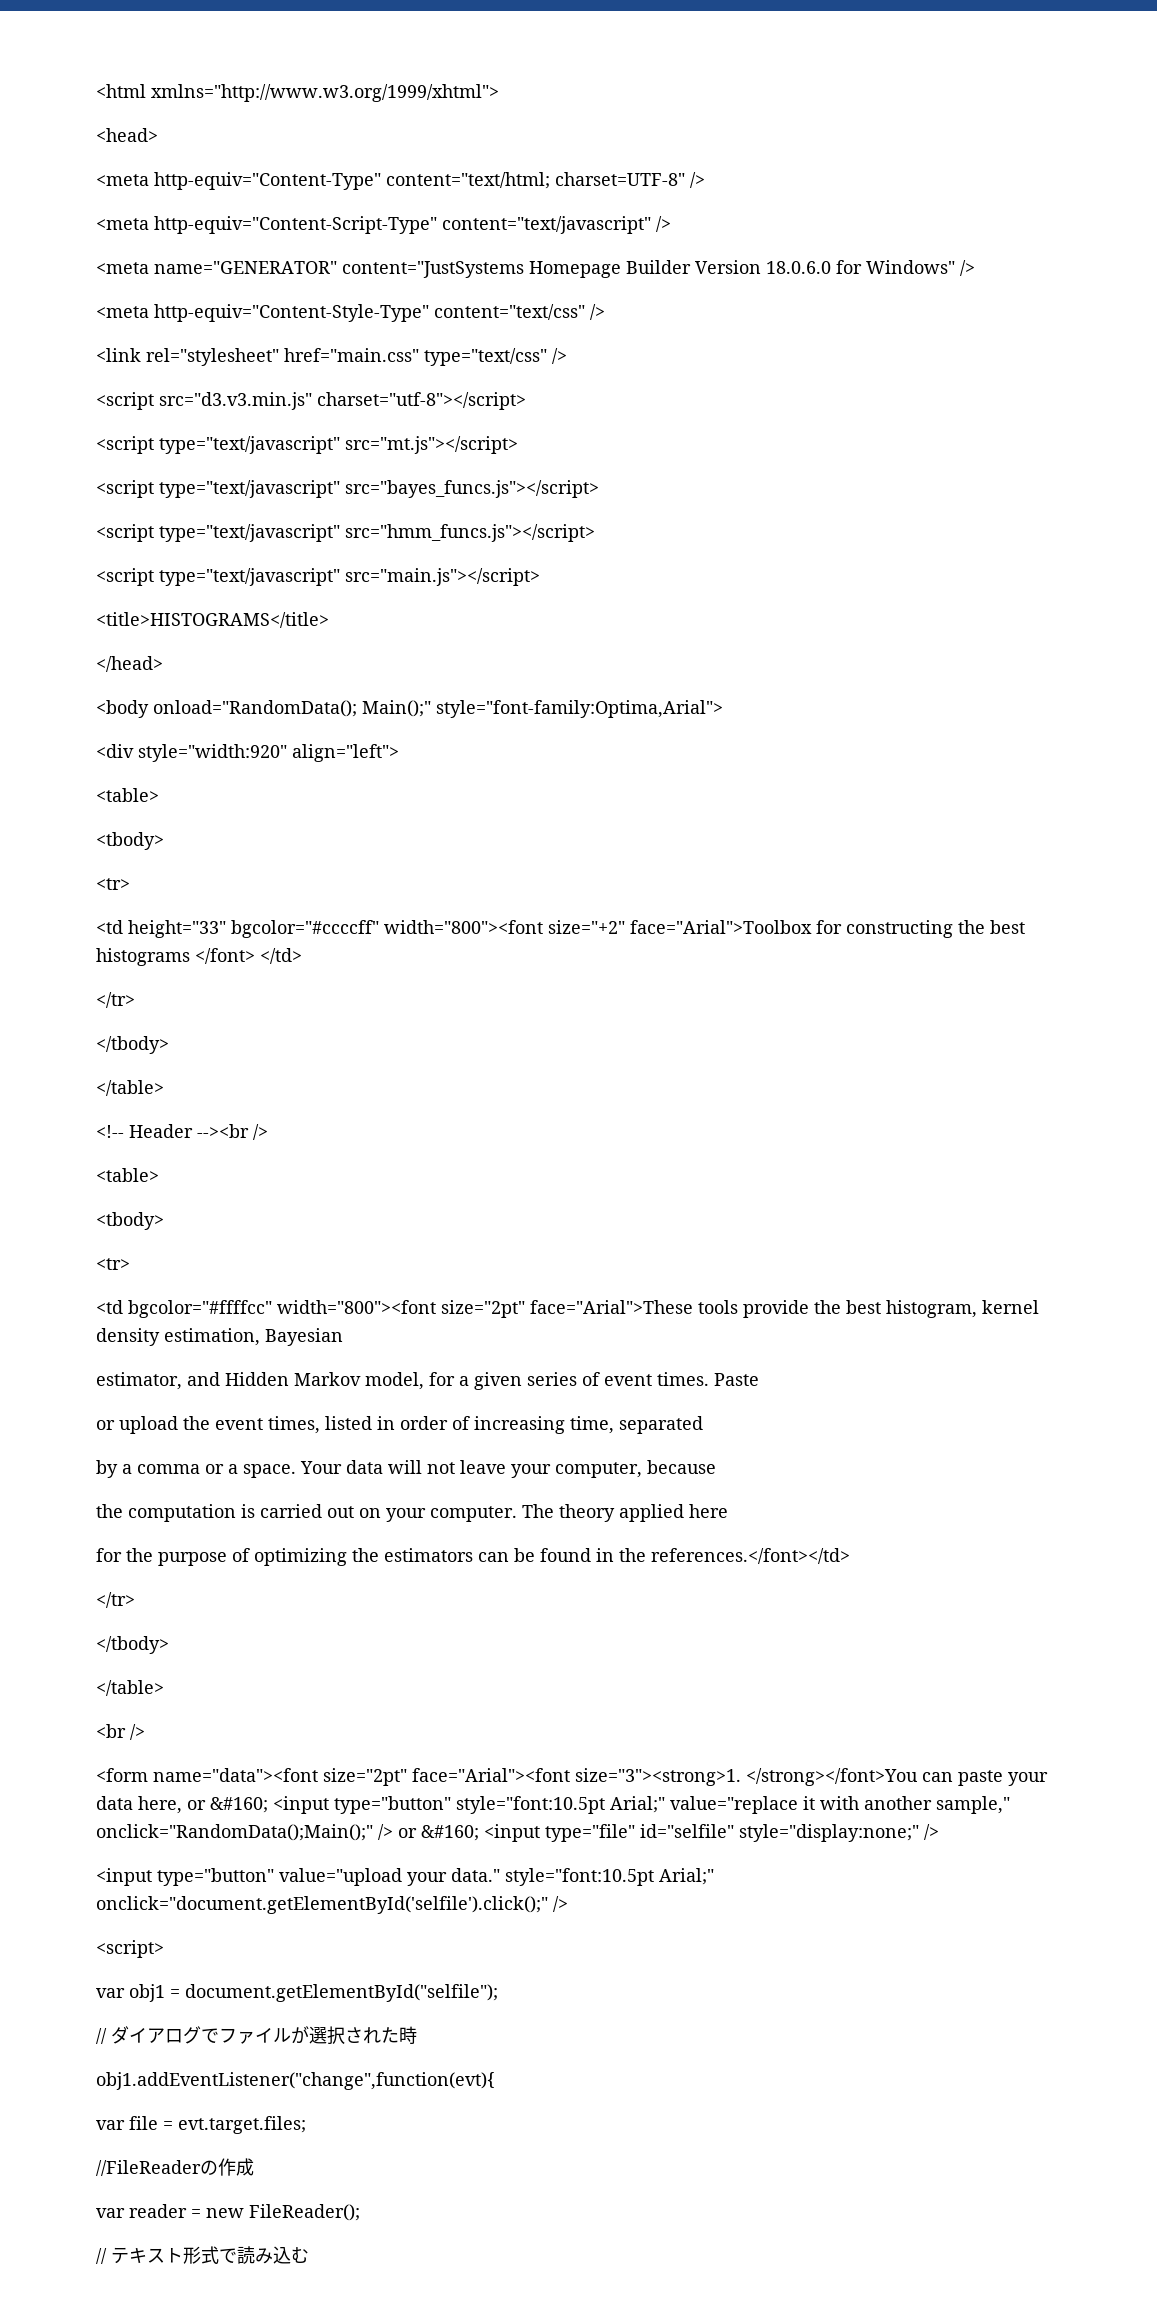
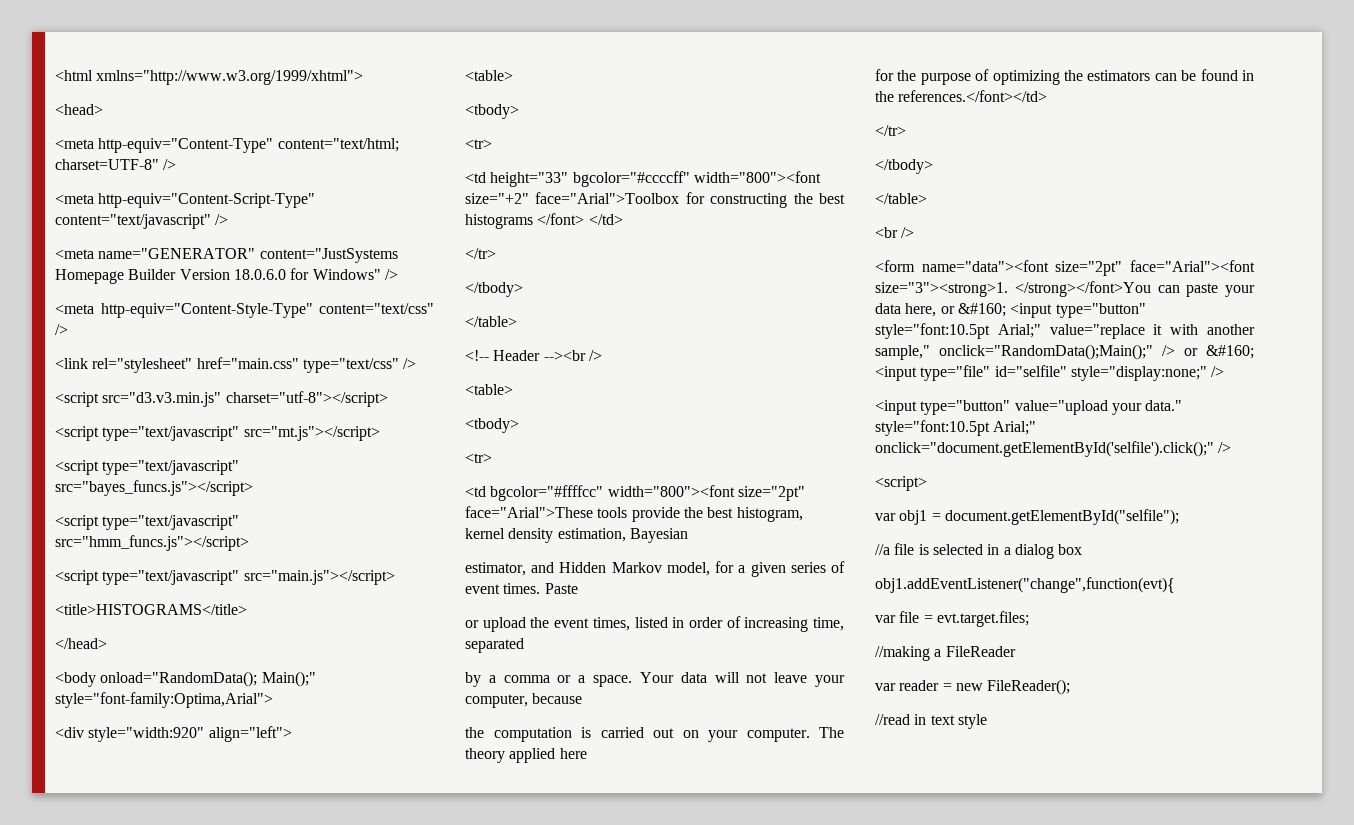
[96,2026,417,2045] // ダイアログでファイルが選択された時 -> [875,543,1083,559] //a file is selected in a dialog box
[96,2158,254,2176] //FileReaderの作成 -> [875,646,1016,661] //making a FileReader
[96,2246,309,2264] // テキスト形式で読み込む -> [875,714,987,729] //read in text style

